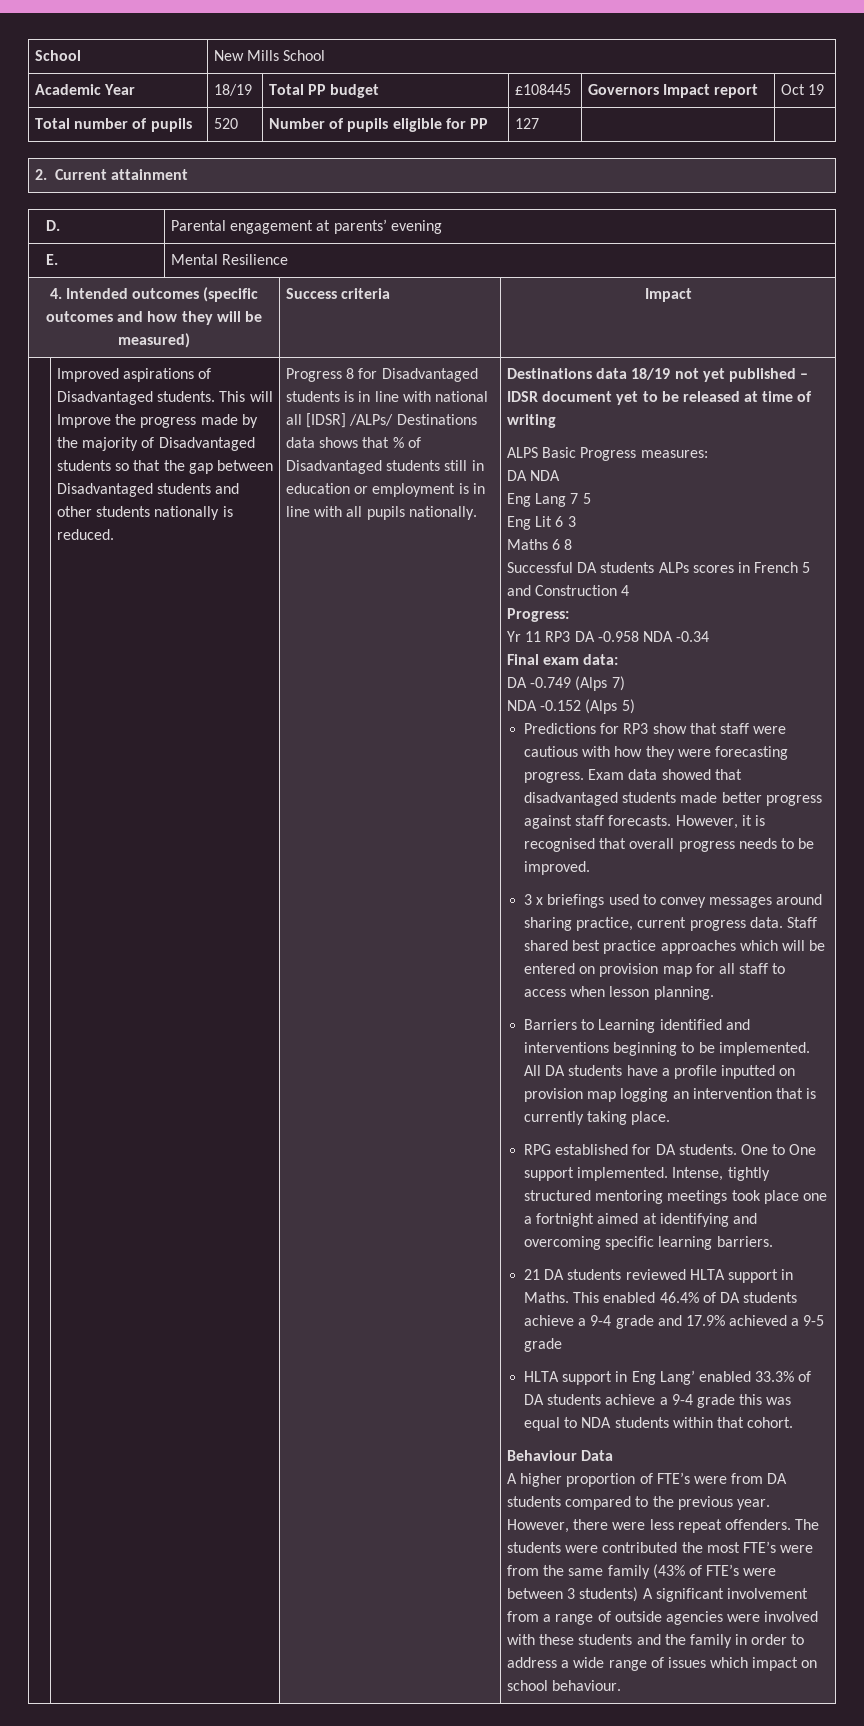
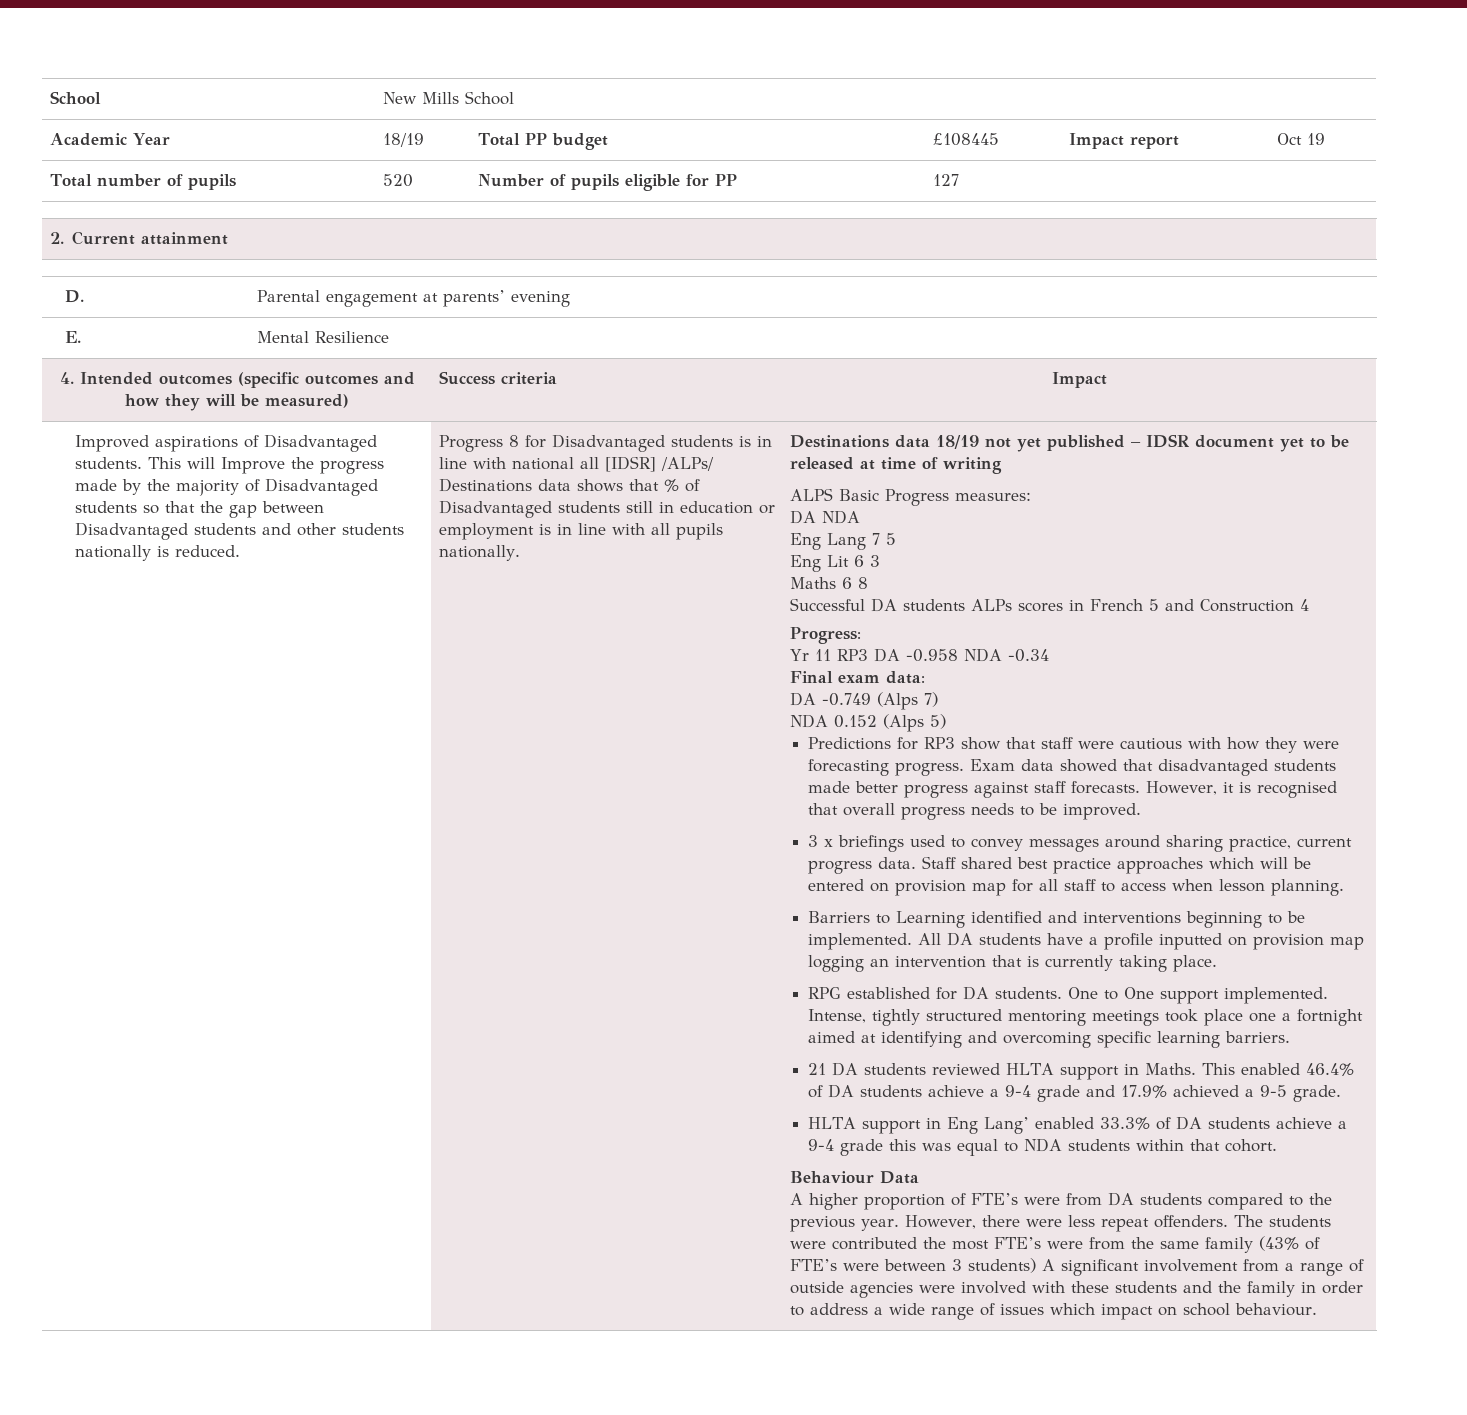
[587,84,659,95] Governors -> (999, 139) none
[540,700,582,711] -0.152 -> [833,715,877,728] 0.152
[523,1338,562,1352] grade -> [1293,1085,1342,1102] grade.

